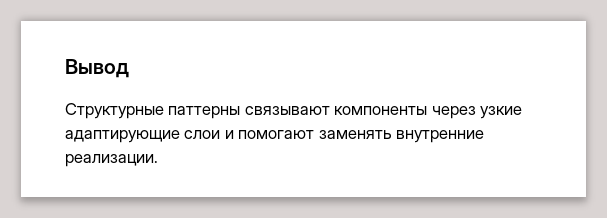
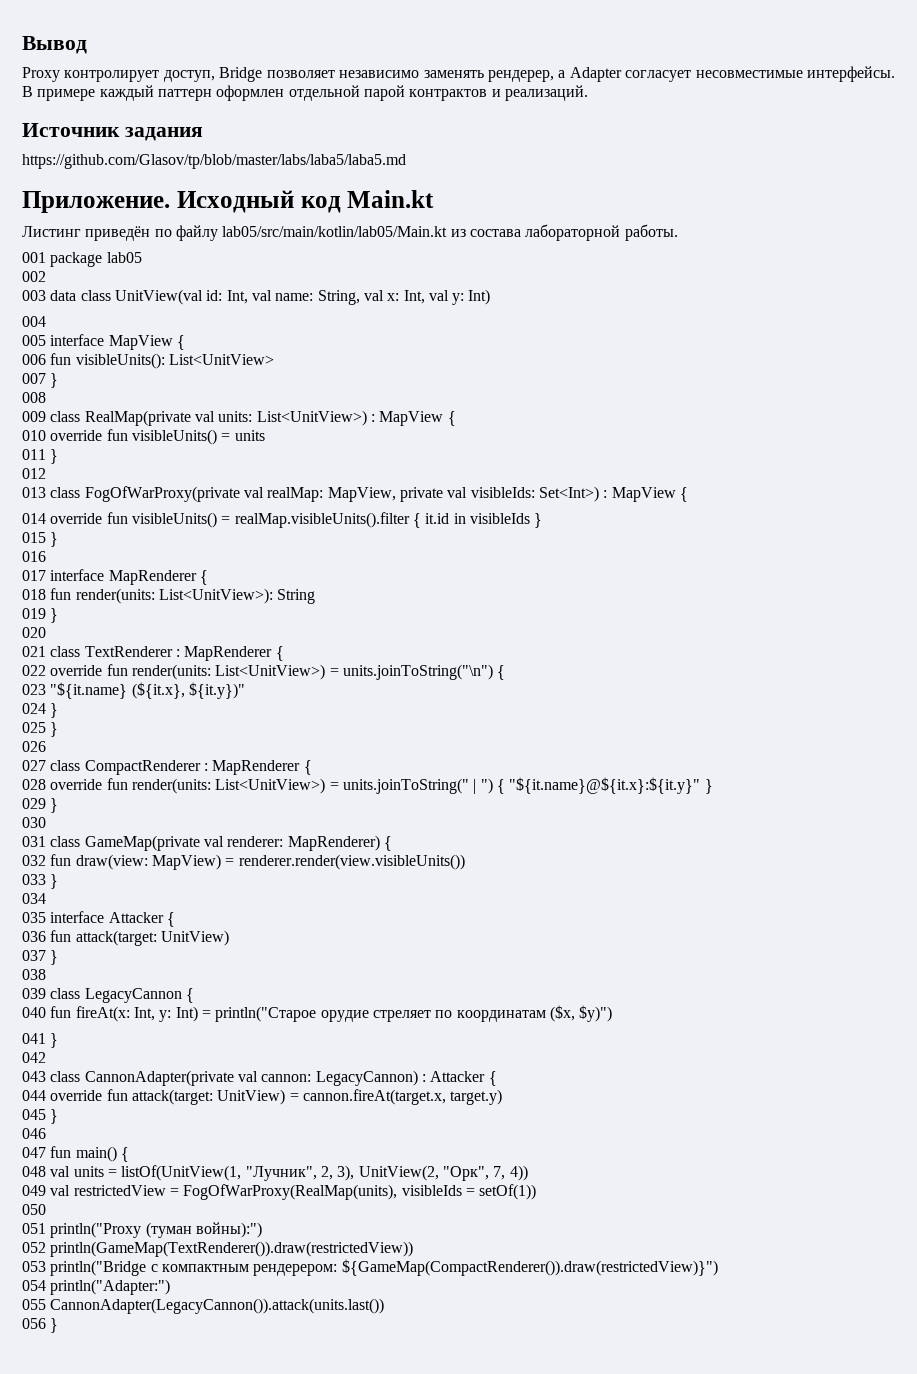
[65,103,523,119] [65,130,485,143] [65,154,158,167] Структурные паттерны связывают компоненты через узкие адаптирующие слои и помогают заменять внутренние реализации. -> [22,66,895,82] [22,85,588,101] [22,123,203,141] [22,154,406,169] [22,190,435,213] [22,224,678,241] [22,252,142,267] [22,271,46,282] [22,289,491,305] [22,316,46,327] [22,334,185,350] [22,353,274,369] [22,373,59,388] [22,392,46,403] [22,410,456,426] [22,429,265,445] [22,449,59,464] [22,468,46,479] [22,486,688,502] [22,512,543,528] [22,532,59,547] [22,551,46,562] [22,569,208,585] [22,588,316,604] [22,608,59,623] [22,627,46,638] [22,646,284,661] [22,664,506,680] [22,682,245,699] [22,703,59,718] [22,722,59,737] [22,741,46,752] [22,760,312,775] [22,777,713,794] [22,798,59,813] [22,817,46,828] [22,835,392,851] [22,854,465,870] [22,874,59,889] [22,893,46,904] [22,911,175,927] [22,930,229,946] [22,950,59,965] [22,969,46,980] [22,988,194,1003] [22,1005,613,1022] [22,1033,59,1048] [22,1052,46,1063] [22,1070,497,1086] [22,1089,503,1105] [22,1109,59,1124] [22,1128,46,1139] [22,1146,129,1162] [22,1165,528,1181] [22,1184,537,1200] [22,1204,46,1215] [22,1222,262,1238] [22,1241,414,1257] [22,1259,718,1276] [22,1279,171,1295] [22,1298,385,1314] [22,1318,59,1333] Proxy контролирует доступ, Bridge позволяет независимо заменять рендерер, а Adapter согласует несовместимые интерфейсы. В примере каждый паттерн оформлен отдельной парой контрактов и реализаций. // Источник задания // https://github.com/Glasov/tp/blob/master/labs/laba5/laba5.md // Приложение. Исходный код Main.kt // Листинг приведён по файлу lab05/src/main/kotlin/lab05/Main.kt из состава лабораторной работы. // 001 package lab05 // 002 // 003 data class UnitView(val id: Int, val name: String, val x: Int, val y: Int) // 004 // 005 interface MapView { // 006 fun visibleUnits(): List<UnitView> // 007 } // 008 // 009 class RealMap(private val units: List<UnitView>) : MapView { // 010 override fun visibleUnits() = units // 011 } // 012 // 013 class FogOfWarProxy(private val realMap: MapView, private val visibleIds: Set<Int>) : MapView { // 014 override fun visibleUnits() = realMap.visibleUnits().filter { it.id in visibleIds } // 015 } // 016 // 017 interface MapRenderer { // 018 fun render(units: List<UnitView>): String // 019 } // 020 // 021 class TextRenderer : MapRenderer { // 022 override fun render(units: List<UnitView>) = units.joinToString("\n") { // 023 "${it.name} (${it.x}, ${it.y})" // 024 } // 025 } // 026 // 027 class CompactRenderer : MapRenderer { // 028 override fun render(units: List<UnitView>) = units.joinToString(" | ") { "${it.name}@${it.x}:${it.y}" } // 029 } // 030 // 031 class GameMap(private val renderer: MapRenderer) { // 032 fun draw(view: MapView) = renderer.render(view.visibleUnits()) // 033 } // 034 // 035 interface Attacker { // 036 fun attack(target: UnitView) // 037 } // 038 // 039 class LegacyCannon { // 040 fun fireAt(x: Int, y: Int) = println("Старое орудие стреляет по координатам ($x, $y)") // 041 } // 042 // 043 class CannonAdapter(private val cannon: LegacyCannon) : Attacker { // 044 override fun attack(target: UnitView) = cannon.fireAt(target.x, target.y) // 045 } // 046 // 047 fun main() { // 048 val units = listOf(UnitView(1, "Лучник", 2, 3), UnitView(2, "Орк", 7, 4)) // 049 val restrictedView = FogOfWarProxy(RealMap(units), visibleIds = setOf(1)) // 050 // 051 println("Proxy (туман войны):") // 052 println(GameMap(TextRenderer()).draw(restrictedView)) // 053 println("Bridge с компактным рендерером: ${GameMap(CompactRenderer()).draw(restrictedView)}") // 054 println("Adapter:") // 055 CannonAdapter(LegacyCannon()).attack(units.last()) // 056 }

